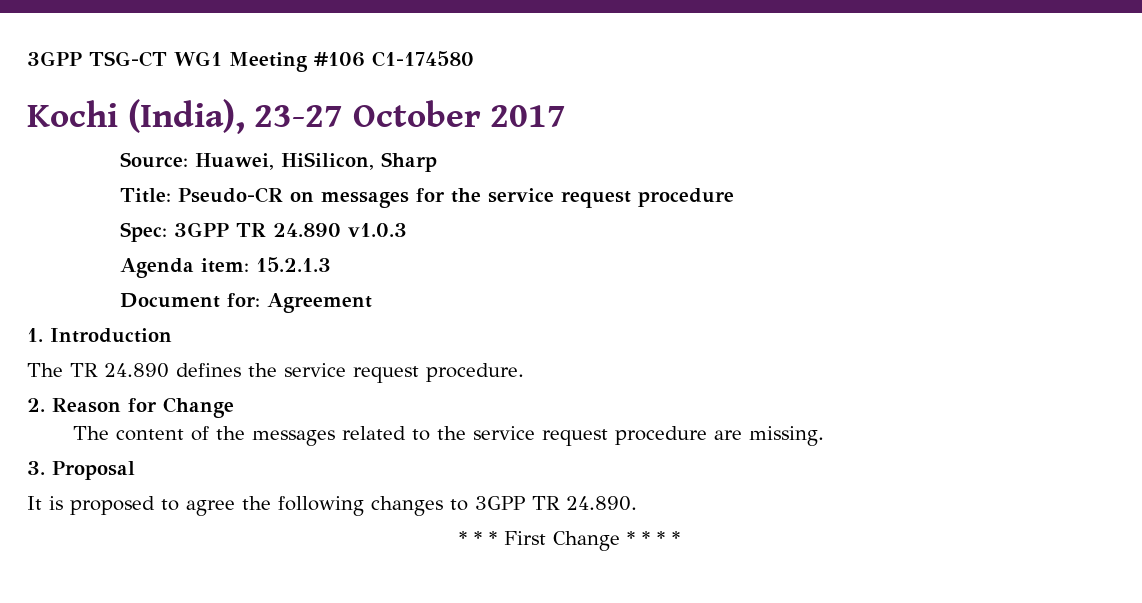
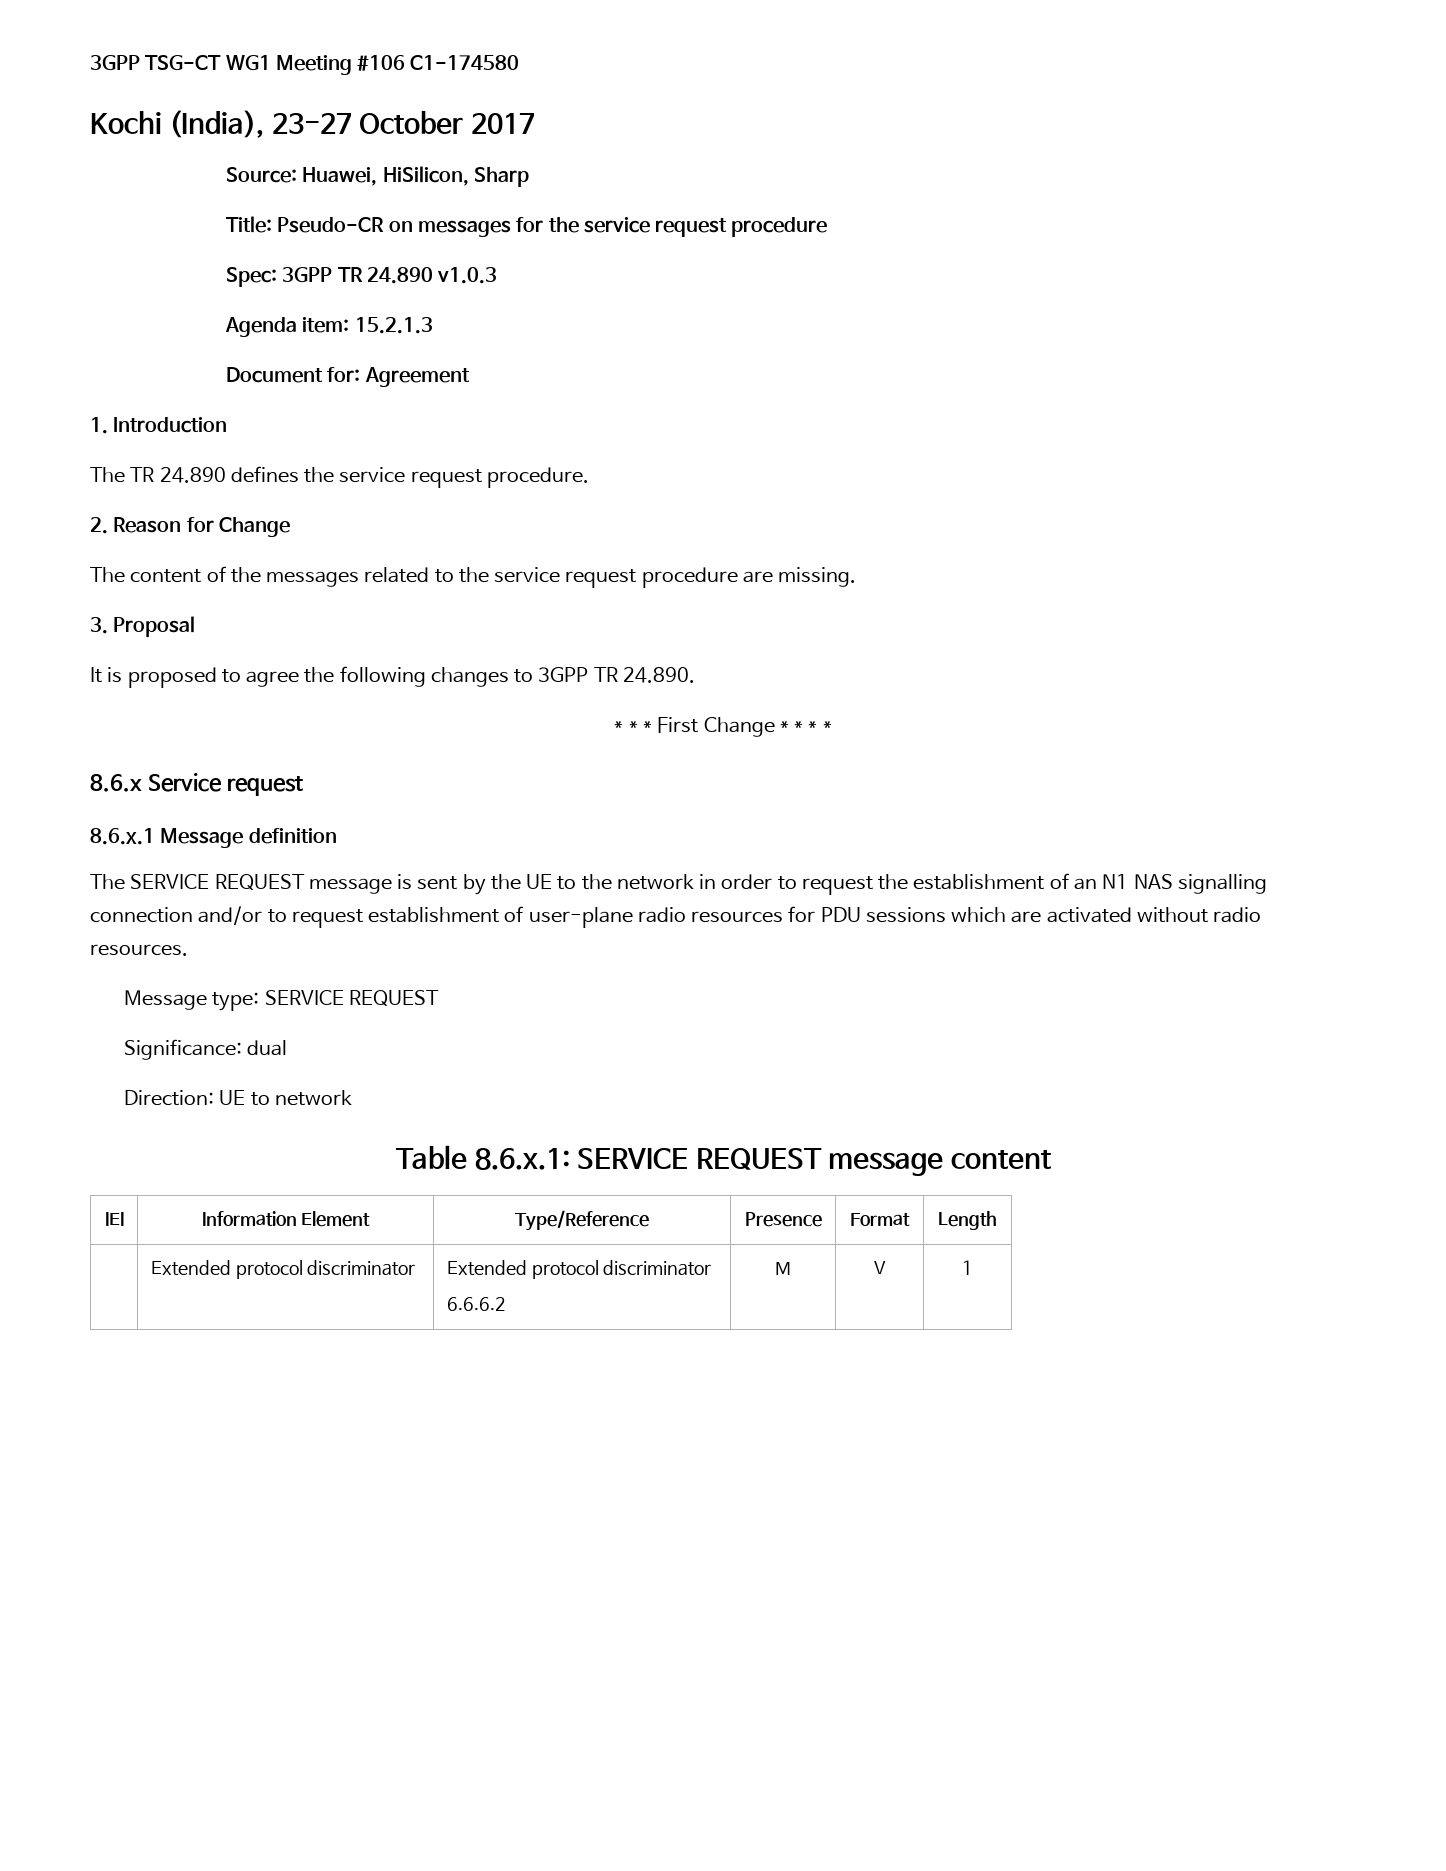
(680, 538) none -> [90,773,303,796] [90,828,337,848] [90,873,1267,895] [90,906,1262,928] [90,944,188,956] [124,990,439,1011] [124,1039,288,1060] [124,1090,352,1106] [395,1145,1051,1176] [104,1212,124,1226] [201,1211,371,1227] [515,1210,650,1231] [744,1212,822,1227] [850,1213,910,1226] [938,1211,997,1230] [150,1260,416,1279] [446,1260,712,1279] [446,1297,506,1311] [775,1262,791,1275] [874,1261,886,1274] [962,1260,973,1275] // 8.6.x Service request // 8.6.x.1 Message definition // The SERVICE REQUEST message is sent by the UE to the network in order to request the establishment of an N1 NAS signalling connection and/or to request establishment of user-plane radio resources for PDU sessions which are activated without radio resources. // Message type: SERVICE REQUEST // Significance: dual // Direction: UE to network // Table 8.6.x.1: SERVICE REQUEST message content // IEI | Information Element | Type/Reference | Presence | Format | Length // | Extended protocol discriminator | Extended protocol discriminator // 6.6.6.2 | M | V | 1

